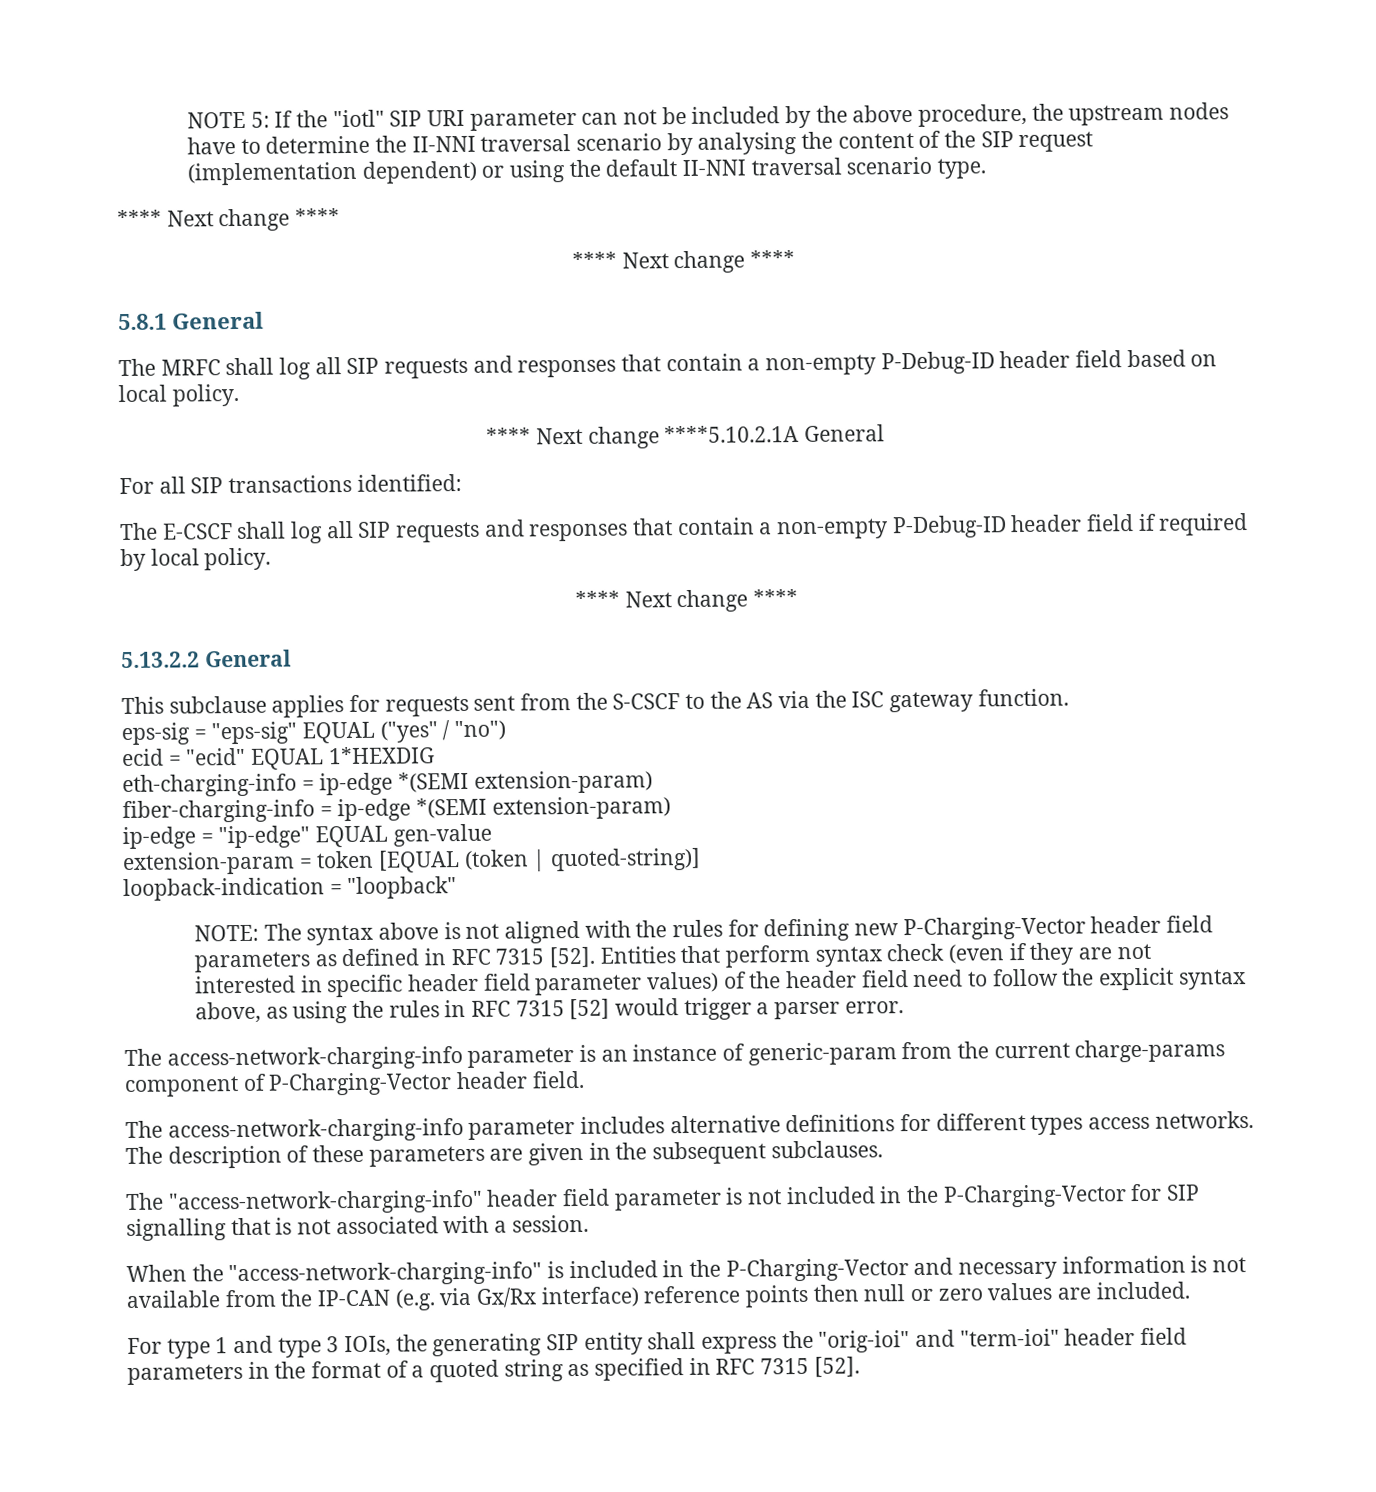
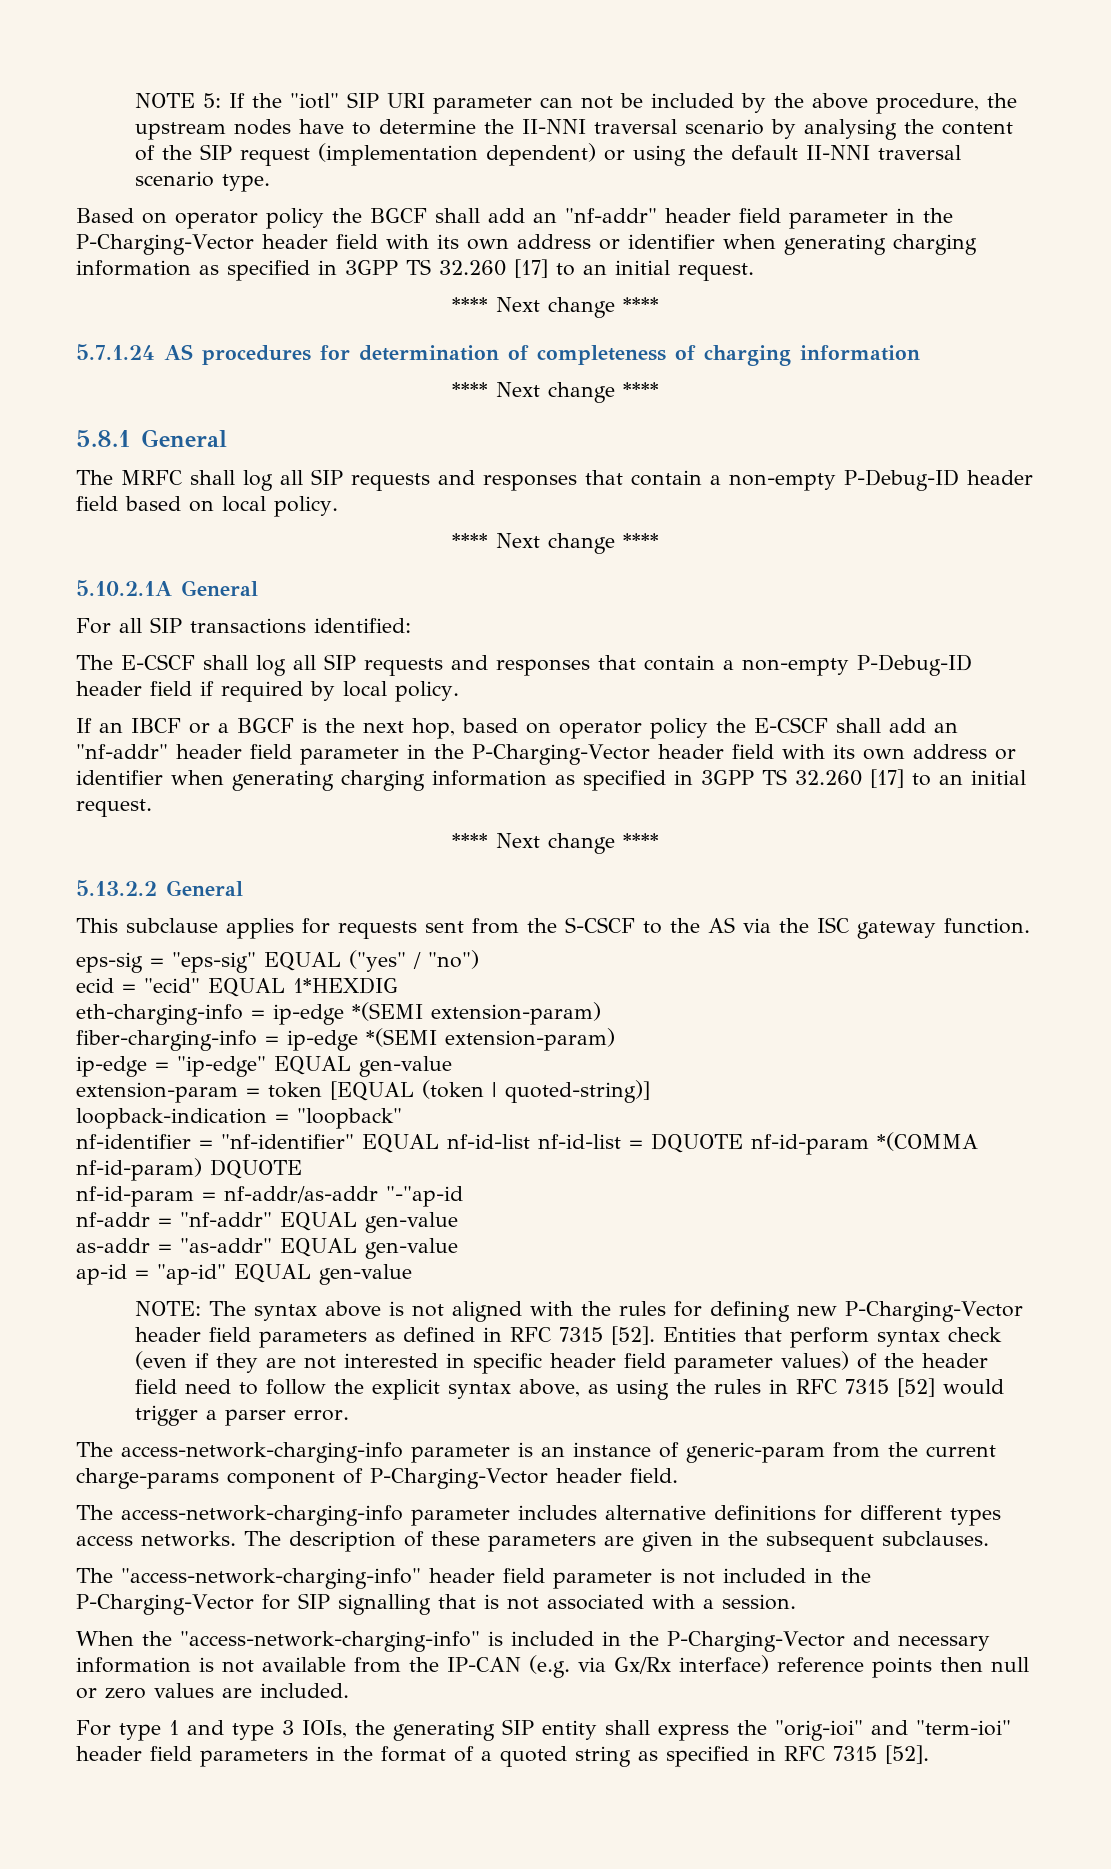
[117,208,341,232] **** Next change **** -> [76,208,953,229] [76,234,977,255] [76,259,754,281] [452,297,659,318] [76,344,920,366] Based on operator policy the BGCF shall add an "nf-addr" header field parameter in the P-Charging-Vector header field with its own address or identifier when generating charging information as specified in 3GPP TS 32.260 [17] to an initial request. // **** Next change **** // 5.7.1.24 AS procedures for determination of completeness of charging information
[664,424,800,444] ****5.10.2.1A -> [623,533,659,548] [76,580,172,596] **** // 5.10.2.1A
(272, 559) none -> [76,717,958,739] [76,744,1016,765] [76,769,1026,791] [76,799,152,817] // If an IBCF or a BGCF is the next hop, based on operator policy the E-CSCF shall add an "nf-addr" header field parameter in the P-Charging-Vector header field with its own address or identifier when generating charging information as specified in 3GPP TS 32.260 [17] to an initial request.
(458, 888) none -> [76,1132,978,1155] [76,1158,302,1181] [76,1186,463,1207] [76,1212,458,1233] [76,1238,458,1259] [76,1264,412,1285] // nf-identifier = "nf-identifier" EQUAL nf-id-list nf-id-list = DQUOTE nf-id-param *(COMMA nf-id-param) DQUOTE // nf-id-param = nf-addr/as-addr "-"ap-id // nf-addr = "nf-addr" EQUAL gen-value // as-addr = "as-addr" EQUAL gen-value // ap-id = "ap-id" EQUAL gen-value

